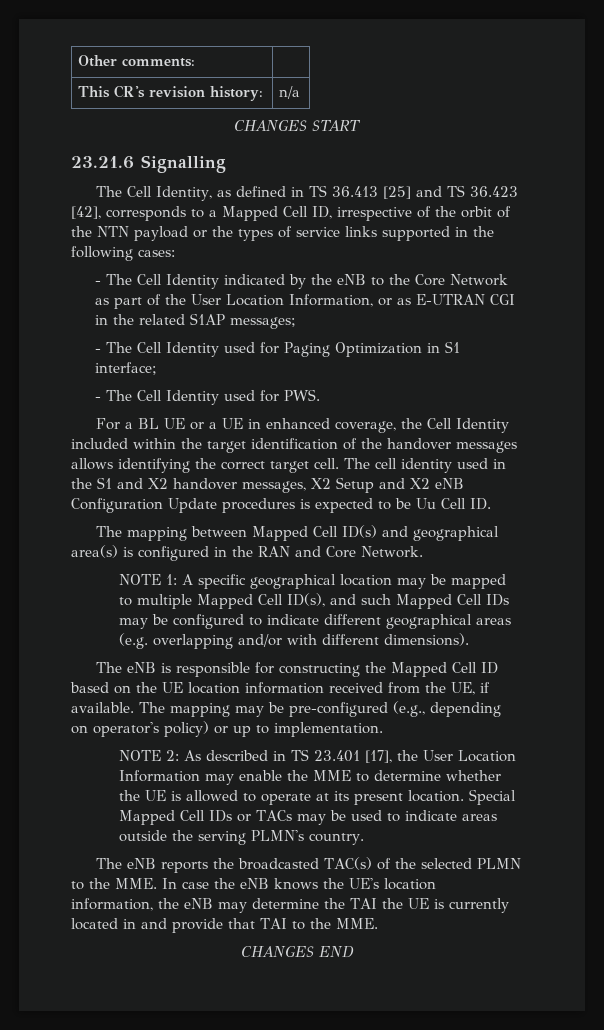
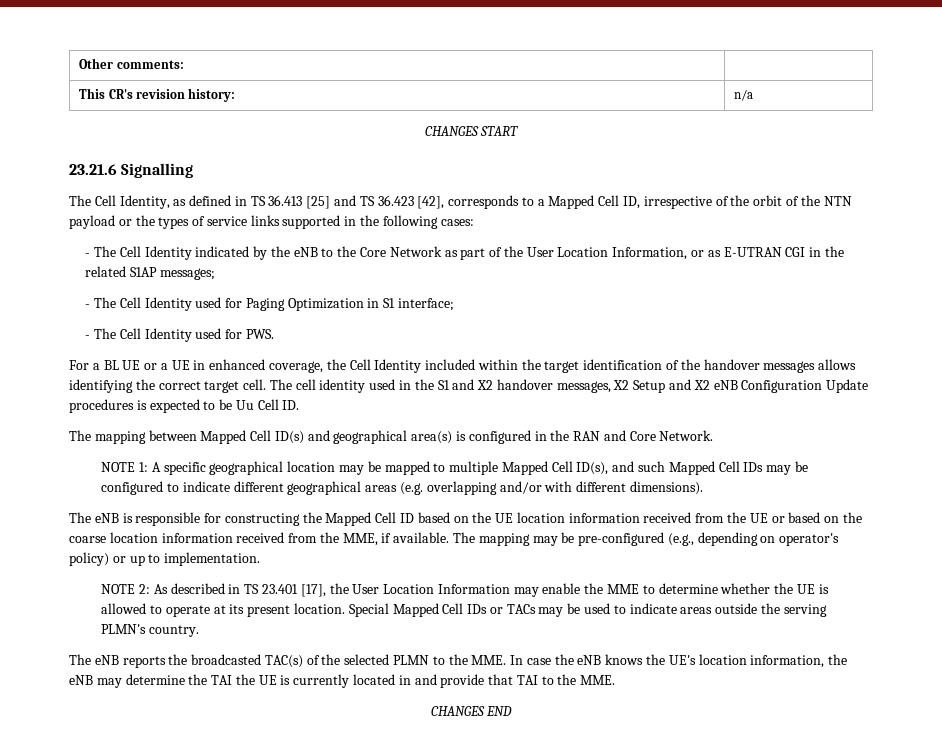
[451,682,475,695] UE, -> [749,512,862,523] [69,532,378,546] UE or based on the coarse location information received from the MME,

